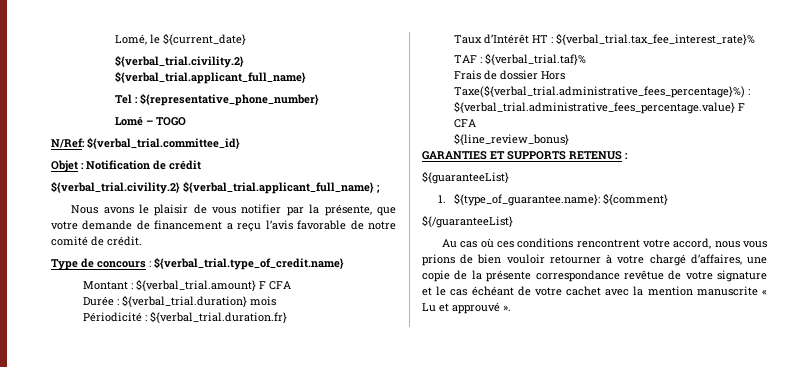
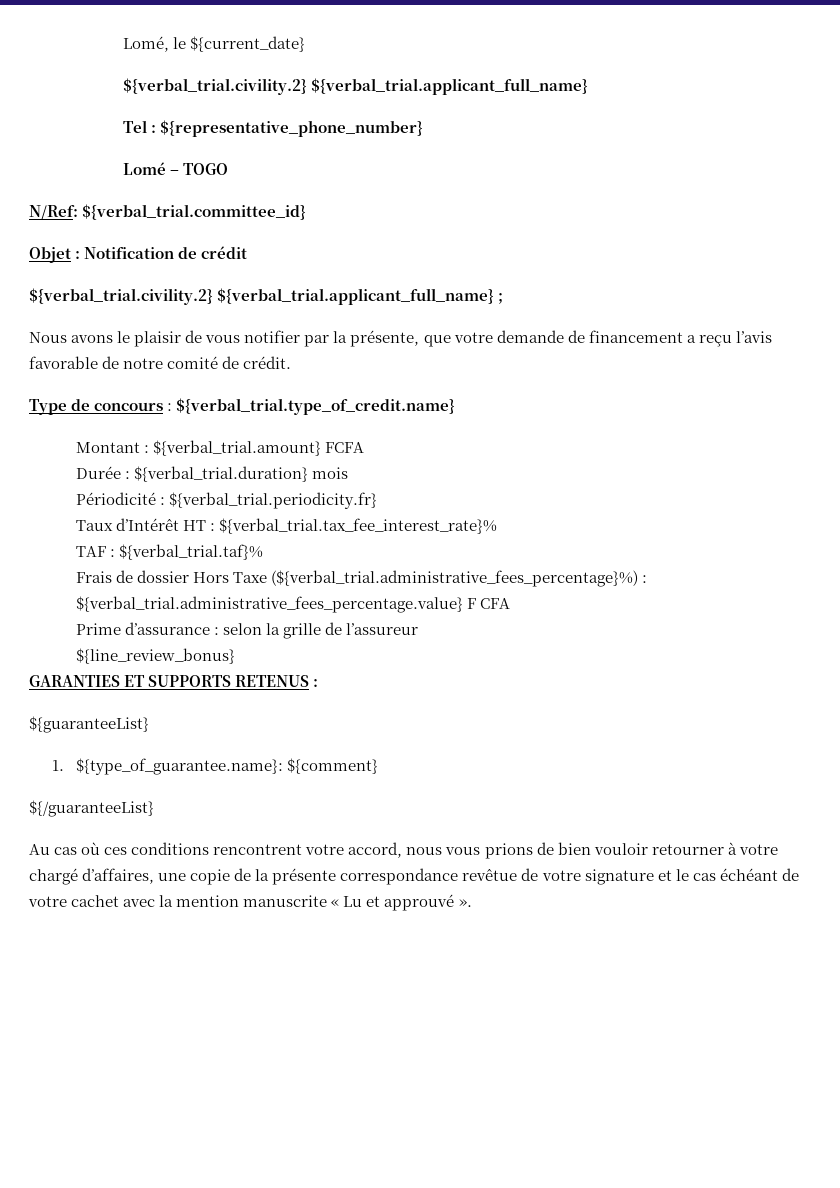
[259,281,292,290] F CFA -> [325,442,365,453] FCFA
[150,311,288,323] ${verbal_trial.duration.fr} -> [168,492,377,509] ${verbal_trial.periodicity.fr}
[454,85,746,98] Taxe(${verbal_trial.administrative_fees_percentage}%) -> [233,570,639,587] Taxe (${verbal_trial.administrative_fees_percentage}%)
(477, 123) none -> [75,622,419,639] // Prime d’assurance : selon la grille de l’assureur

